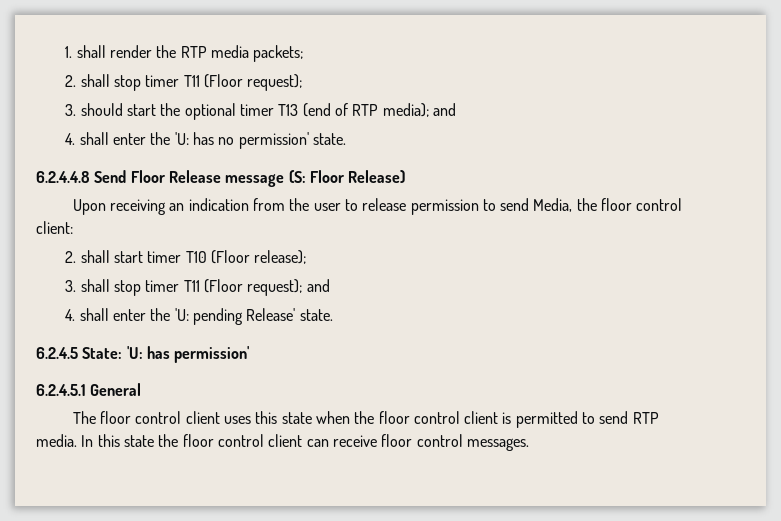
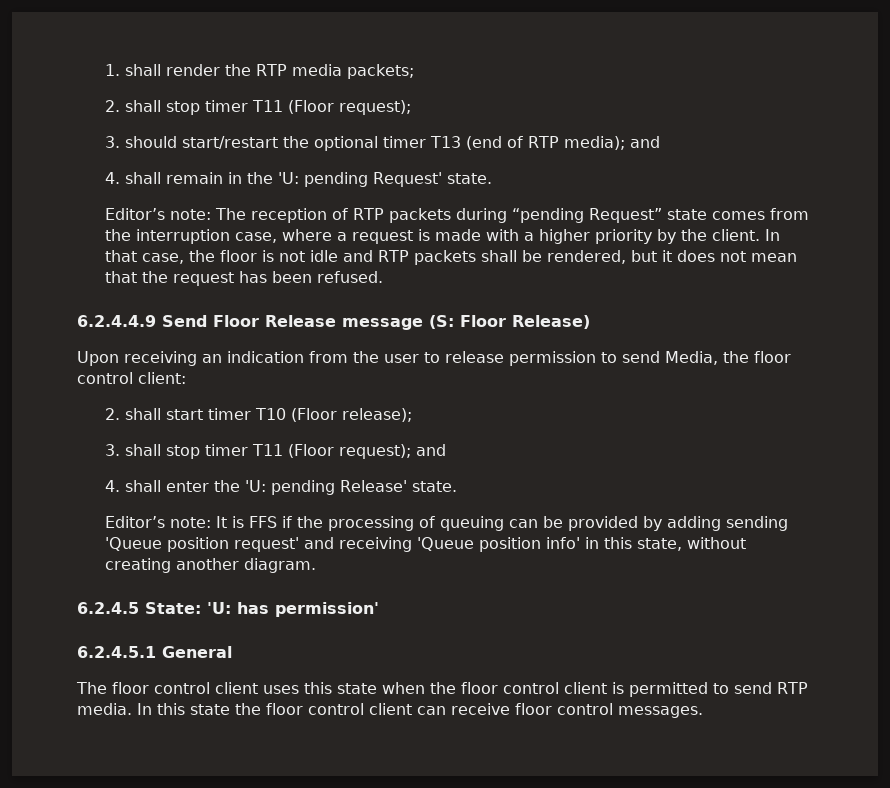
[126,104,156,116] start -> [182,136,279,149] start/restart
[112,132,346,149] [36,171,90,183] enter the 'U: has no permission' state. // 6.2.4.4.8 -> [166,172,493,187] [105,208,810,223] [105,229,781,244] [105,250,798,265] [105,271,384,286] [77,315,156,327] remain in the 'U: pending Request' state. // Editor’s note: The reception of RTP packets during “pending Request” state comes from the interruption case, where a request is made with a higher priority by the client. In that case, the floor is not idle and RTP packets shall be rendered, but it does not mean that the request has been refused. // 6.2.4.4.9
(333, 315) none -> [105,516,789,531] [105,537,747,552] [105,558,317,573] // Editor’s note: It is FFS if the processing of queuing can be provided by adding sending 'Queue position request' and receiving 'Queue position info' in this state, without creating another diagram.

